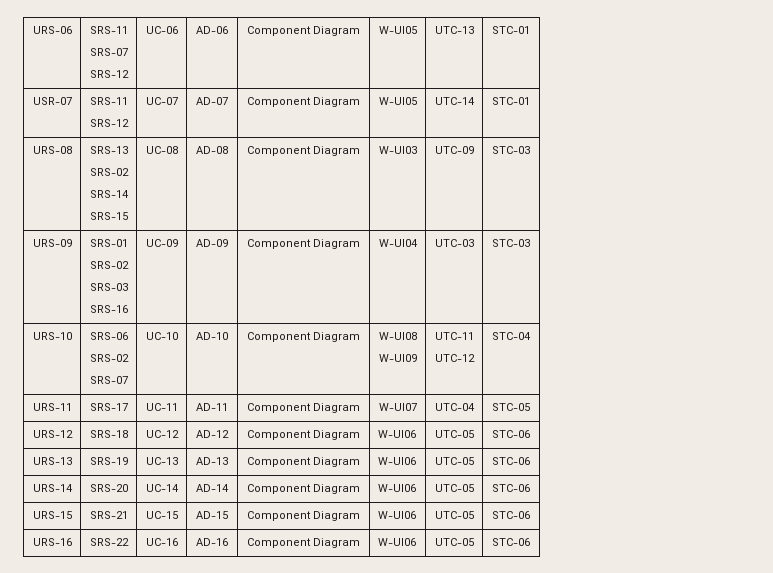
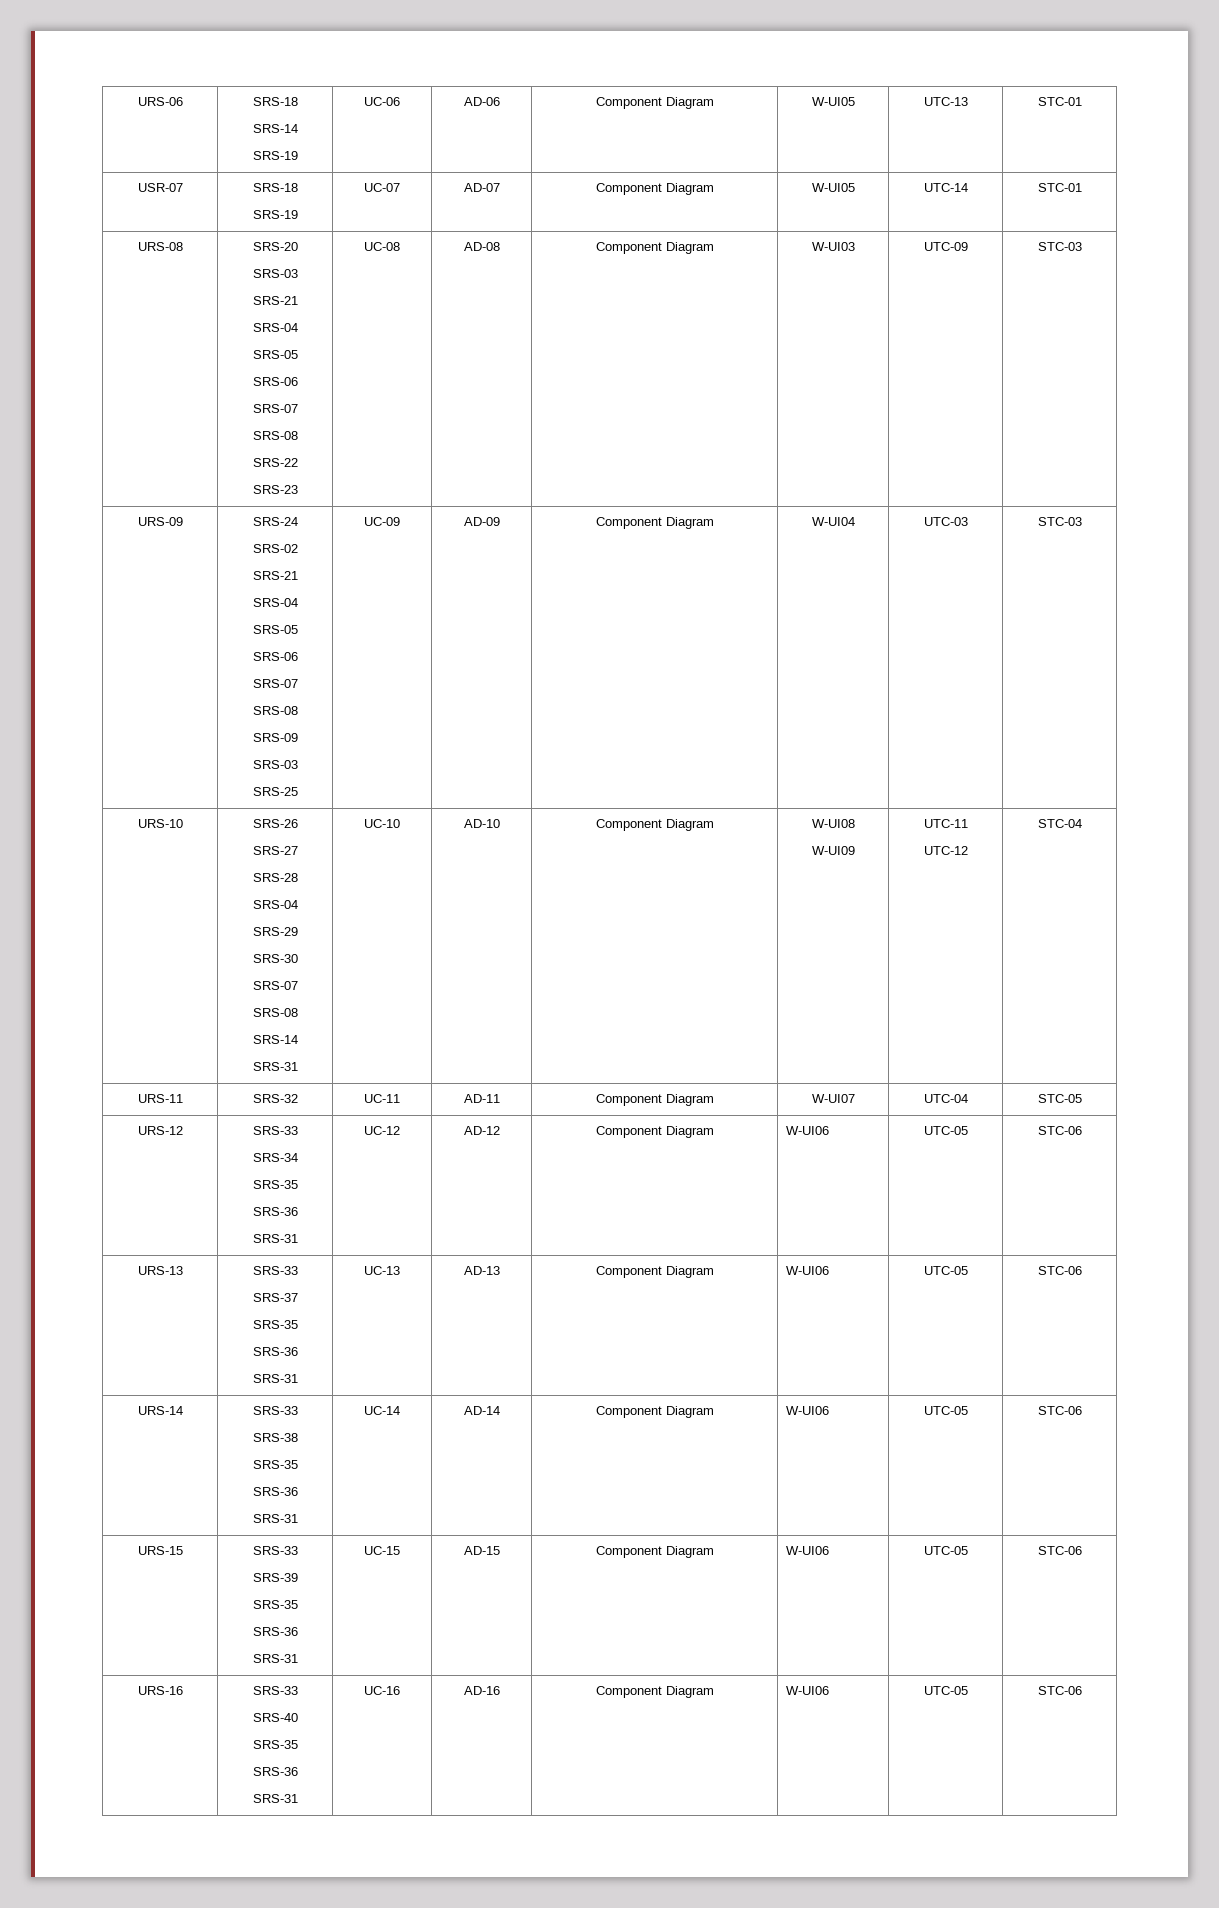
[89,26,128,34] [89,48,128,56] [89,70,129,78] SRS-11 // SRS-07 // SRS-12 -> [252,97,298,106] [252,124,298,133] [252,151,298,160] SRS-18 // SRS-14 // SRS-19
[89,97,128,105] [89,119,129,127] SRS-11 // SRS-12 -> [252,183,298,192] [252,210,298,219] SRS-18 // SRS-19
[89,146,128,154] [89,168,129,176] [89,190,129,198] [89,212,128,220] SRS-13 // SRS-02 // SRS-14 // SRS-15 -> [252,242,298,251] [252,269,298,278] [252,296,298,305] [252,323,298,332] [252,350,298,359] [252,377,298,386] [252,404,298,413] [252,431,298,440] [252,458,298,467] [252,485,298,494] SRS-20 // SRS-03 // SRS-21 // SRS-04 // SRS-05 // SRS-06 // SRS-07 // SRS-08 // SRS-22 // SRS-23
[89,239,128,247] [89,261,129,269] [89,283,128,291] [89,305,128,313] SRS-01 // SRS-02 // SRS-03 // SRS-16 -> [252,517,298,526] [252,544,298,553] [252,571,298,580] [252,598,298,607] [252,625,298,634] [252,652,298,661] [252,679,298,688] [252,706,298,715] [252,733,298,742] [252,760,298,769] [252,787,298,796] SRS-24 // SRS-02 // SRS-21 // SRS-04 // SRS-05 // SRS-06 // SRS-07 // SRS-08 // SRS-09 // SRS-03 // SRS-25
[89,332,128,340] [89,354,129,362] [89,376,128,384] SRS-06 // SRS-02 // SRS-07 -> [252,819,298,828] [252,846,298,855] [252,873,298,882] [252,900,298,909] [252,927,298,936] [252,954,298,963] [252,981,298,990] [252,1008,298,1017] [252,1035,298,1044] [252,1062,298,1071] SRS-26 // SRS-27 // SRS-28 // SRS-04 // SRS-29 // SRS-30 // SRS-07 // SRS-08 // SRS-14 // SRS-31
[89,403,128,411] SRS-17 -> [252,1094,298,1103] SRS-32
[89,430,128,438] SRS-18 -> [252,1126,298,1135] [252,1153,298,1162] [252,1180,298,1189] [252,1207,298,1216] [252,1234,298,1243] SRS-33 // SRS-34 // SRS-35 // SRS-36 // SRS-31
[89,457,128,465] SRS-19 -> [252,1266,298,1275] [252,1293,298,1302] [252,1320,298,1329] [252,1347,298,1356] [252,1374,298,1383] SRS-33 // SRS-37 // SRS-35 // SRS-36 // SRS-31
[89,484,128,492] SRS-20 -> [252,1406,298,1415] [252,1433,298,1442] [252,1460,298,1469] [252,1487,298,1496] [252,1514,298,1523] SRS-33 // SRS-38 // SRS-35 // SRS-36 // SRS-31
[89,511,128,519] SRS-21 -> [252,1546,298,1555] [252,1573,298,1582] [252,1600,298,1609] [252,1627,298,1636] [252,1654,298,1663] SRS-33 // SRS-39 // SRS-35 // SRS-36 // SRS-31
[89,538,129,546] SRS-22 -> [252,1686,298,1695] [252,1713,298,1722] [252,1740,298,1749] [252,1767,298,1776] [252,1794,298,1803] SRS-33 // SRS-40 // SRS-35 // SRS-36 // SRS-31

